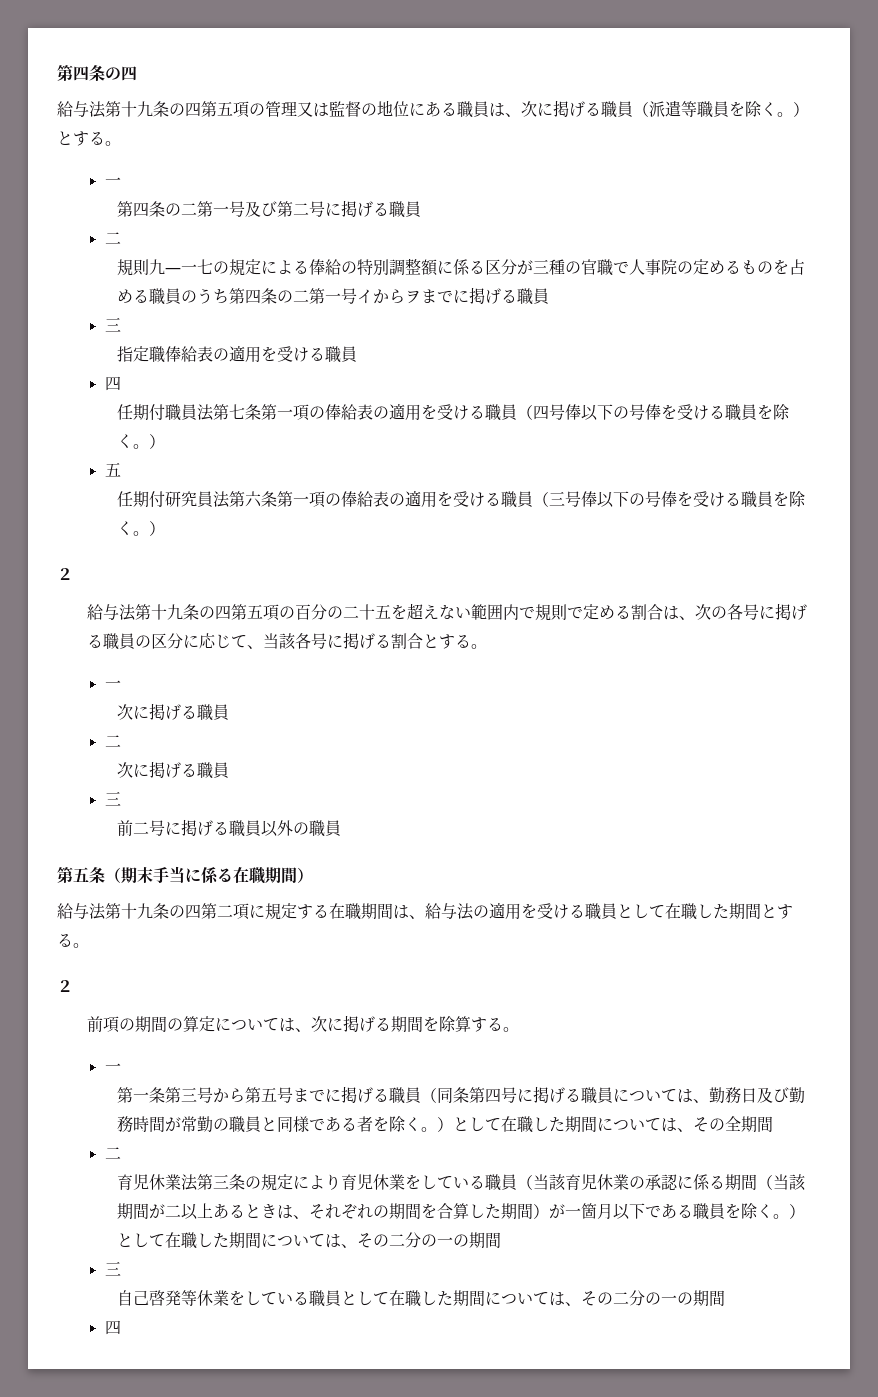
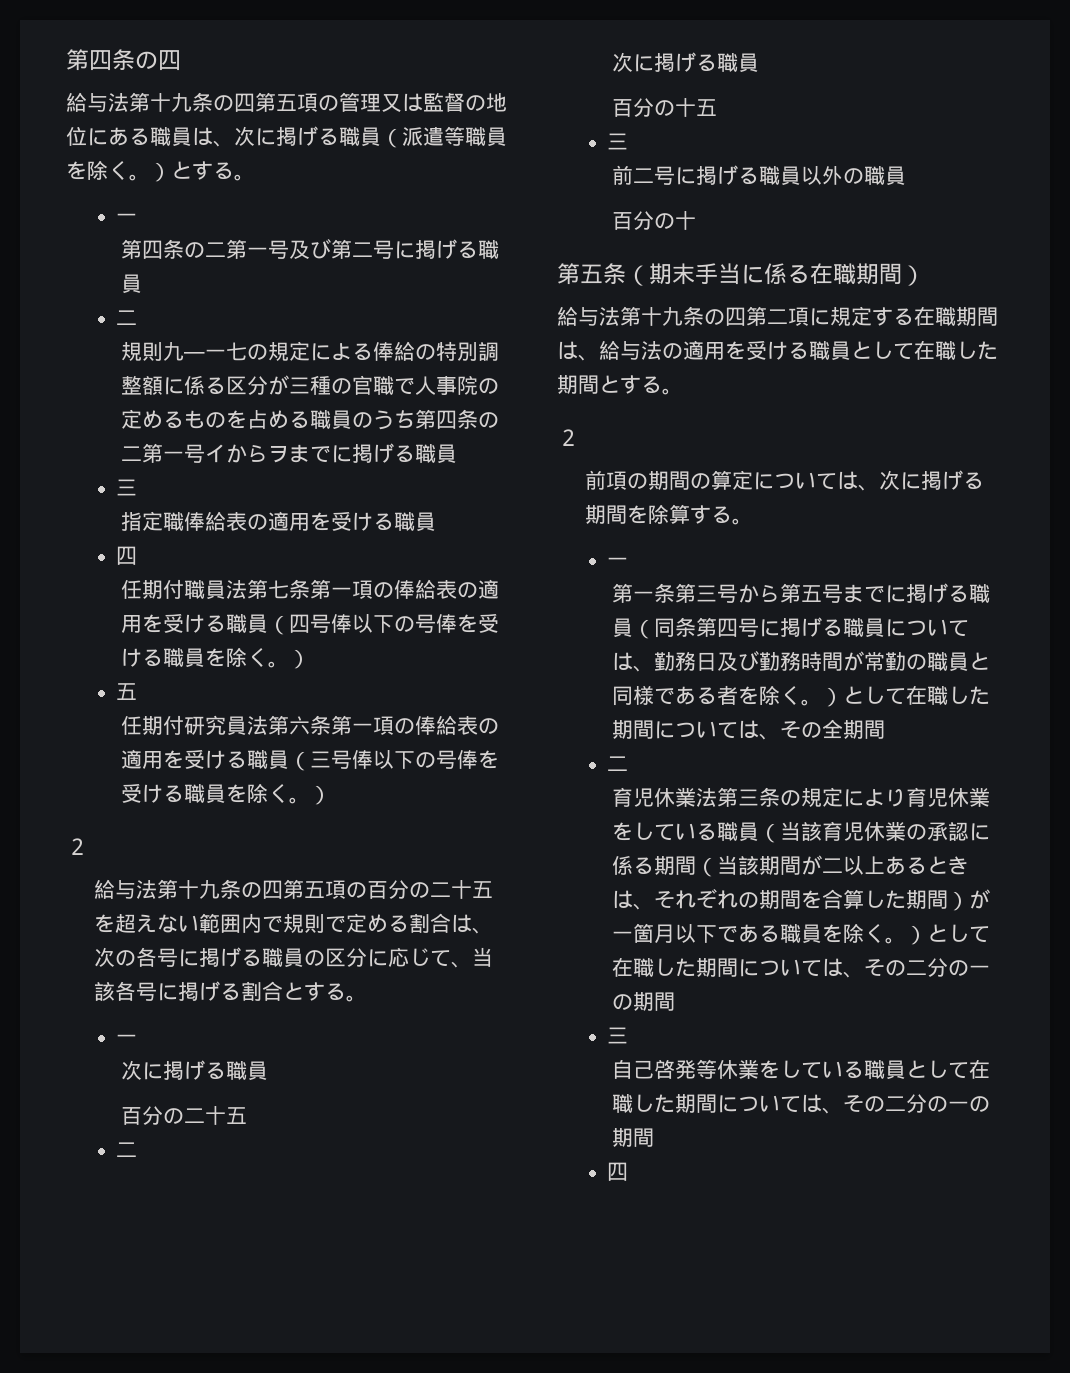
(230, 712) none -> [120,1106,247,1125] // 百分の二十五
(230, 770) none -> [611,98,717,117] // 百分の十五
(342, 828) none -> [611,211,696,230] // 百分の十

